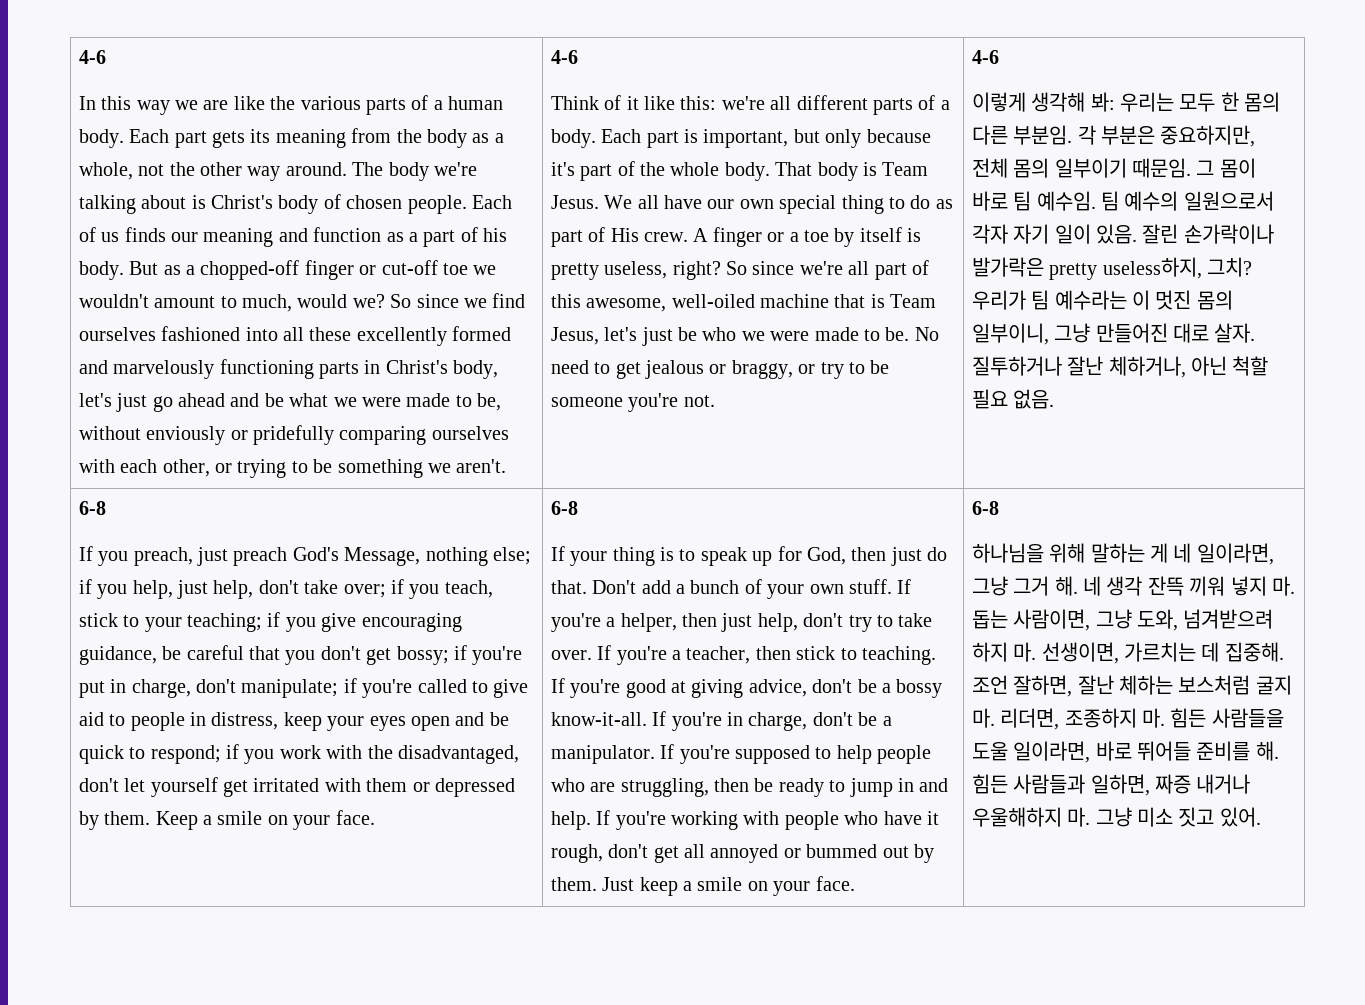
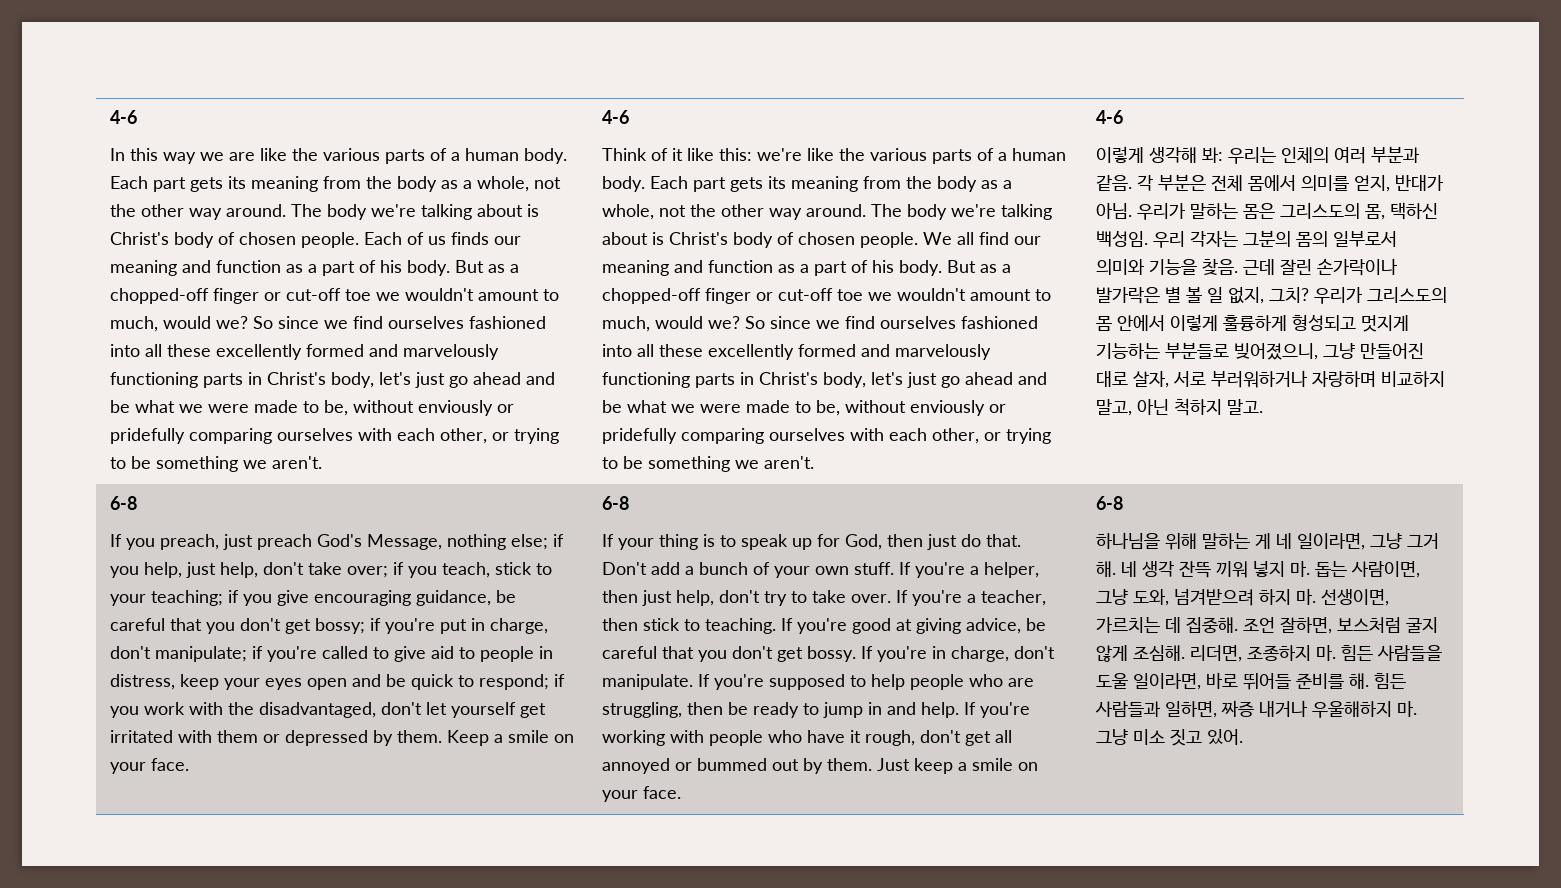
[770,95,950,115] [550,129,931,148] [550,161,929,181] [550,195,953,214] [550,227,922,247] [550,260,929,280] [550,294,937,312] [550,327,939,346] [550,360,890,379] [550,393,715,412] all different parts of a body. Each part is important, but only because it's part of the whole body. That body is Team Jesus. We all have our own special thing to do as part of His crew. A finger or a toe by itself is pretty useless, right? So since we're all part of this awesome, well-oiled machine that is Team Jesus, let's just be who we were made to be. No need to get jealous or braggy, or try to be someone you're not. -> [807,148,1067,164] [602,176,1013,192] [602,204,1053,220] [602,232,1042,248] [602,260,1012,276] [602,288,1052,304] [602,316,1039,332] [602,344,992,360] [602,372,1048,388] [602,400,1007,416] [602,428,1052,444] [602,456,815,472] like the various parts of a human body. Each part gets its meaning from the body as a whole, not the other way around. The body we're talking about is Christ's body of chosen people. We all find our meaning and function as a part of his body. But as a chopped-off finger or cut-off toe we wouldn't amount to much, would we? So since we find ourselves fashioned into all these excellently formed and marvelously functioning parts in Christ's body, let's just go ahead and be what we were made to be, without enviously or pridefully comparing ourselves with each other, or trying to be something we aren't.
[1179,92,1281,112] [971,125,1256,147] [971,158,1256,178] [971,191,1274,211] [971,224,1274,244] [971,257,1252,280] [971,290,1233,310] [971,323,1256,345] [971,356,1269,378] [971,389,1055,409] 모두 한 몸의 다른 부분임. 각 부분은 중요하지만, 전체 몸의 일부이기 때문임. 그 몸이 바로 팀 예수임. 팀 예수의 일원으로서 각자 자기 일이 있음. 잘린 손가락이나 발가락은 pretty useless하지, 그치? 우리가 팀 예수라는 이 멋진 몸의 일부이니, 그냥 만들어진 대로 살자. 질투하거나 잘난 체하거나, 아닌 척할 필요 없음. -> [1281,146,1421,164] [1096,174,1445,192] [1096,202,1439,220] [1096,230,1398,248] [1096,258,1399,276] [1096,287,1448,304] [1096,314,1410,332] [1096,342,1425,360] [1096,370,1446,388] [1096,398,1264,416] 인체의 여러 부분과 같음. 각 부분은 전체 몸에서 의미를 얻지, 반대가 아님. 우리가 말하는 몸은 그리스도의 몸, 택하신 백성임. 우리 각자는 그분의 몸의 일부로서 의미와 기능을 찾음. 근데 잘린 손가락이나 발가락은 별 볼 일 없지, 그치? 우리가 그리스도의 몸 안에서 이렇게 훌륭하게 형성되고 멋지게 기능하는 부분들로 빚어졌으니, 그냥 만들어진 대로 살자, 서로 부러워하거나 자랑하며 비교하지 말고, 아닌 척하지 말고.
[812,679,943,698] [550,712,647,726] don't be a bossy know-it-all. -> [1026,618,1047,631] [602,646,857,662] be careful that you don't get bossy.
[858,712,892,726] [550,745,655,764] be a manipulator. -> [602,674,694,690] manipulate.
[1077,675,1292,695] [971,708,995,728] 잘난 체하는 보스처럼 굴지 마. -> [1337,617,1439,633] [1096,645,1186,662] 보스처럼 굴지 않게 조심해.

